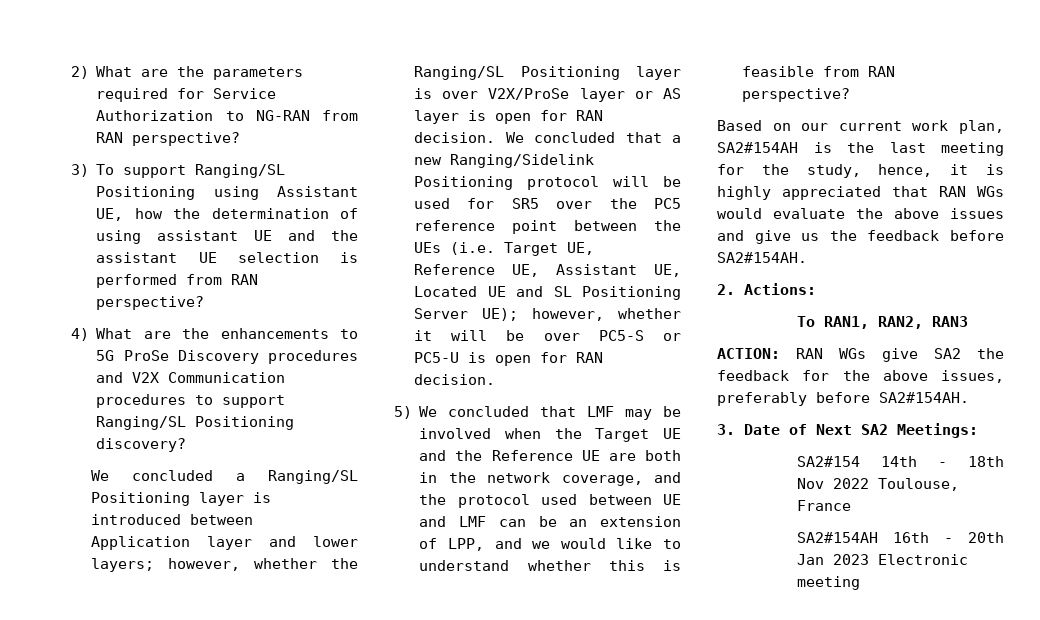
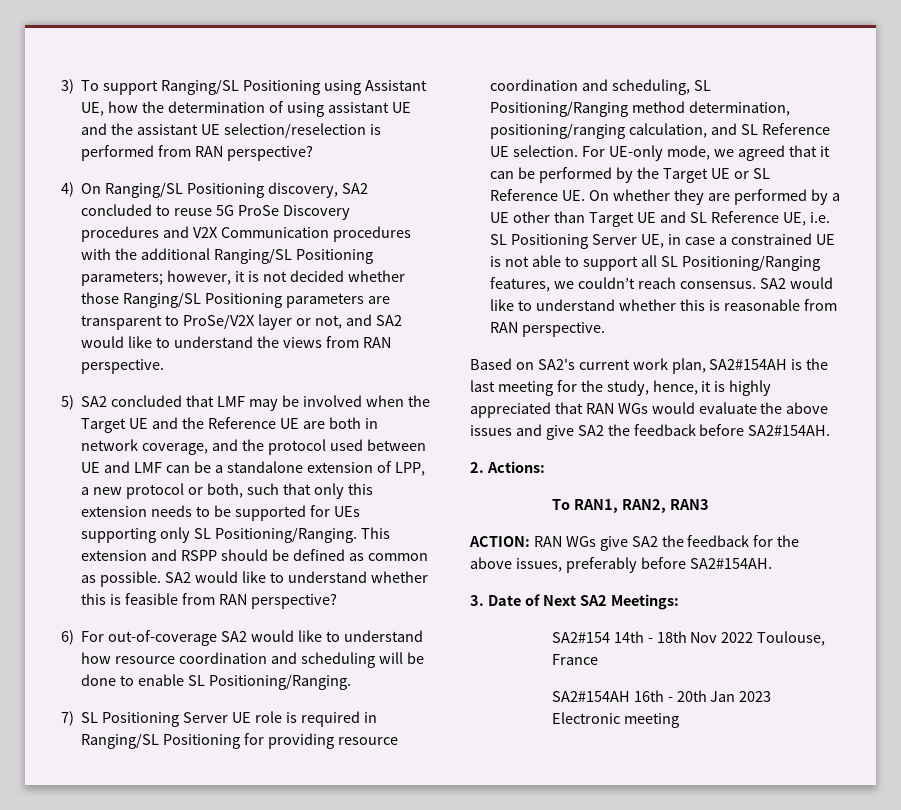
[71,66,304,80] [96,88,277,102] [96,110,358,121] [96,132,241,146] 2) What are the parameters required for Service Authorization to NG-RAN from RAN perspective? // -> (61, 86) none
[237,252,319,263] selection -> [224,123,367,138] selection/reselection
[96,328,358,339] What are the enhancements to -> [81,182,369,198] [81,204,213,216] On Ranging/SL Positioning discovery, SA2 concluded to reuse
[195,395,286,408] [96,416,295,430] [96,438,187,452] [91,470,358,484] [91,492,272,506] [91,514,254,525] [91,536,358,550] [91,558,358,572] [414,66,681,80] [414,88,681,102] [414,110,604,124] [414,132,681,143] [414,154,595,168] [414,176,681,190] [414,198,681,209] [414,220,681,234] [414,242,595,256] [414,264,681,277] [414,286,681,300] [414,308,681,321] [414,330,681,341] [414,352,604,366] [414,374,496,385] to support Ranging/SL Positioning discovery? // We concluded a Ranging/SL Positioning layer is introduced between Application layer and lower layers; however, whether the Ranging/SL Positioning layer is over V2X/ProSe layer or AS layer is open for RAN decision. We concluded that a new Ranging/Sidelink Positioning protocol will be used for SR5 over the PC5 reference point between the UEs (i.e. Target UE, Reference UE, Assistant UE, Located UE and SL Positioning Server UE); however, whether it will be over PC5-S or PC5-U is open for RAN decision. -> [81,248,374,264] [81,270,405,286] [81,292,391,308] [81,314,402,330] [81,336,391,348] [81,359,165,374] with the additional Ranging/SL Positioning parameters; however, it is not decided whether those Ranging/SL Positioning parameters are transparent to ProSe/V2X layer or not, and SA2 would like to understand the views from RAN perspective.
[419,406,438,417] We -> [81,396,108,407] SA2
[448,472,476,483] the -> (378, 423) none
[569,519,588,527] an -> [215,461,303,473] a standalone
[494,538,551,549] and we -> [81,483,373,499] [81,505,360,521] [81,527,391,543] [81,549,428,561] [81,571,192,587] a new protocol or both, such that only this extension needs to be supported for UEs supporting only SL Positioning/Ranging. This extension and RSPP should be defined as common as possible. SA2
(851, 95) none -> [61,630,423,646] [81,652,424,668] [81,674,352,690] [61,711,377,727] [81,733,399,749] [490,79,712,95] [490,101,791,117] [490,123,831,139] [490,145,830,161] [490,167,770,183] [490,189,840,205] [490,211,830,227] [490,233,835,249] [490,255,820,271] [490,277,833,292] [490,299,837,311] [490,322,606,337] // 6) For out-of-coverage SA2 would like to understand how resource coordination and scheduling will be done to enable SL Positioning/Ranging. // 7) SL Positioning Server UE role is required in Ranging/SL Positioning for providing resource coordination and scheduling, SL Positioning/Ranging method determination, positioning/ranging calculation, and SL Reference UE selection. For UE-only mode, we agreed that it can be performed by the Target UE or SL Reference UE. On whether they are performed by a UE other than Target UE and SL Reference UE, i.e. SL Positioning Server UE, in case a constrained UE is not able to support all SL Positioning/Ranging features, we couldn’t reach consensus. SA2 would like to understand whether this is reasonable from RAN perspective.
[801,123,829,131] our -> [537,358,575,370] SA2's
[801,233,820,241] us -> [577,425,604,436] SA2

